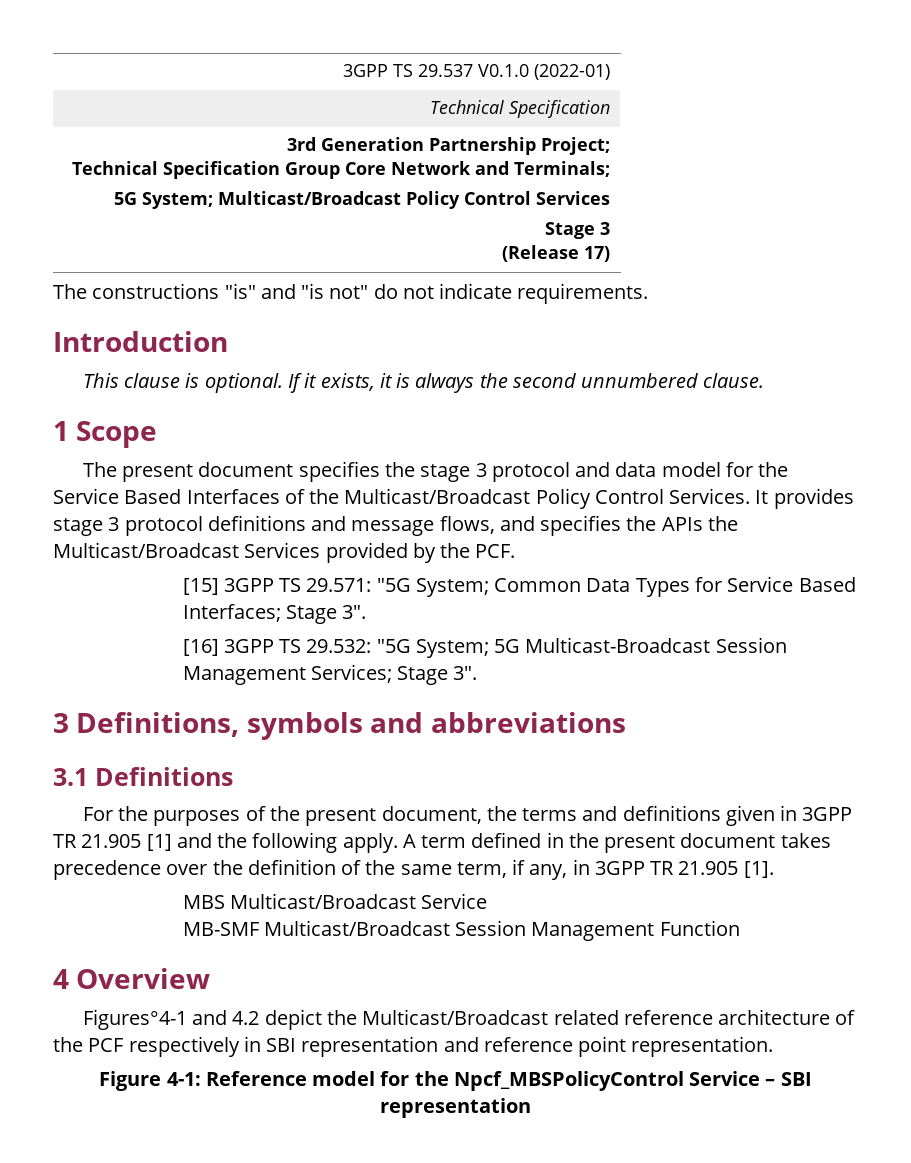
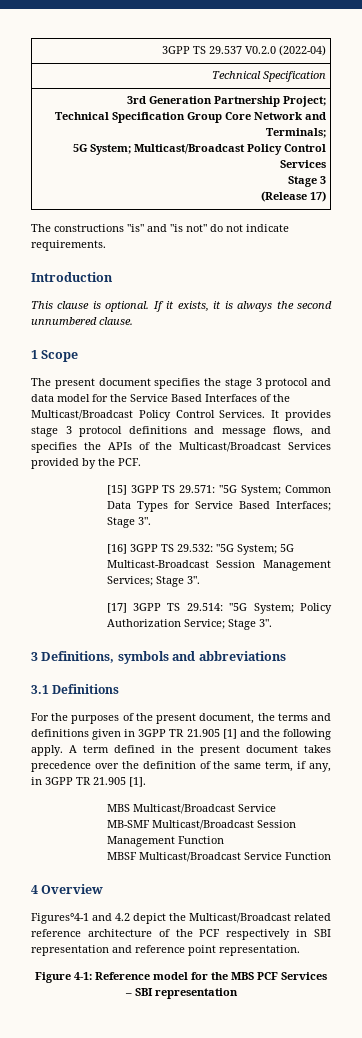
[477,64,610,80] V0.1.0 (2022-01) -> [245,45,327,56] V0.2.0 (2022-04)
(703, 524) none -> [138,442,150,450] of
(478, 673) none -> [106,603,332,614] [106,619,272,630] // [17] 3GPP TS 29.514: "5G System; Policy Authorization Service; Stage 3".
(740, 928) none -> [106,852,331,862] // MBSF Multicast/Broadcast Service Function
[453,1071,761,1091] Npcf_MBSPolicyControl Service -> [231,972,327,980] MBS PCF Services

